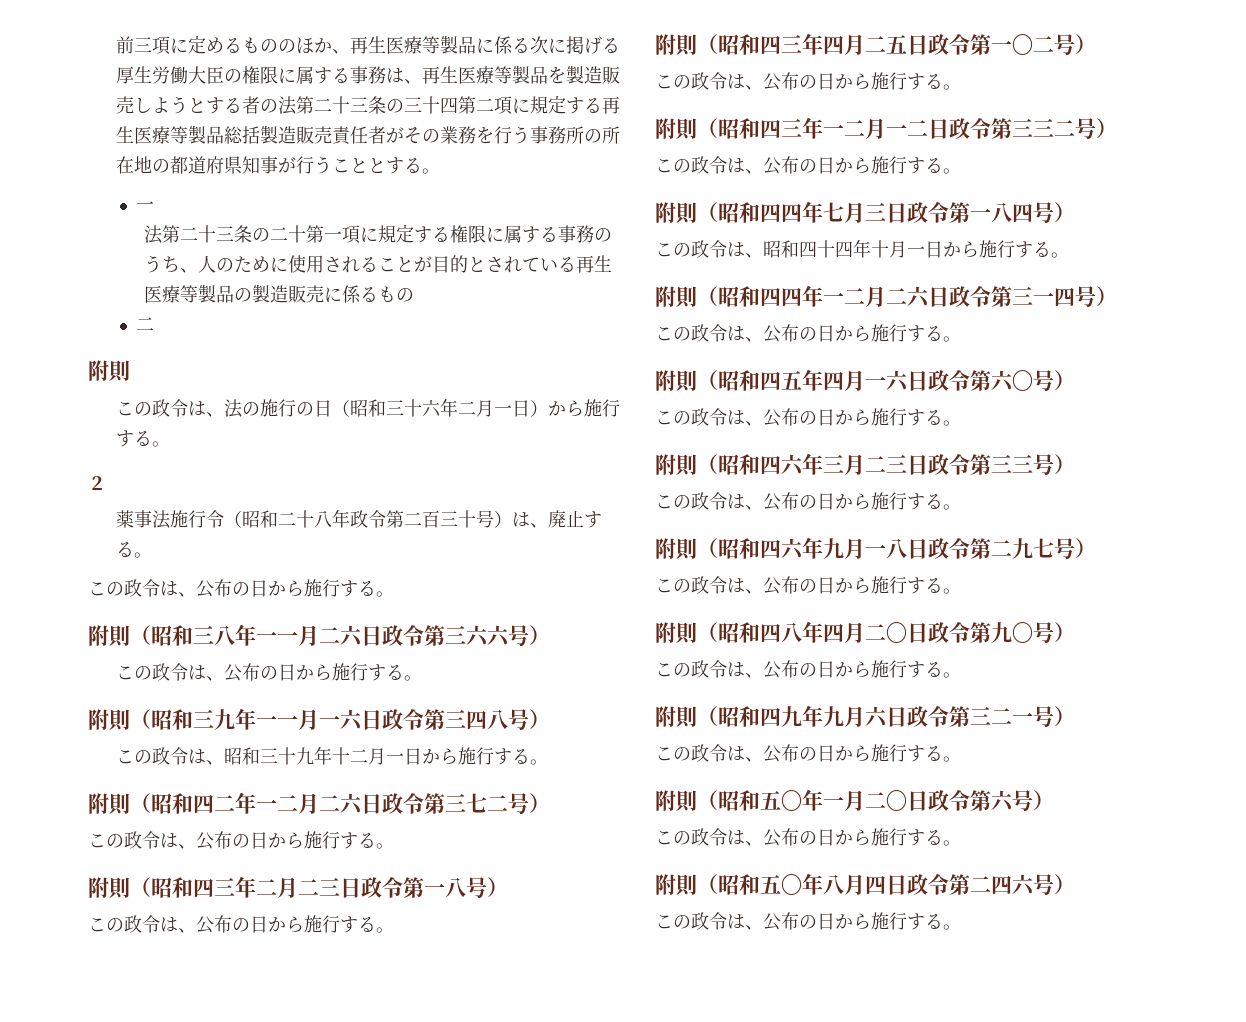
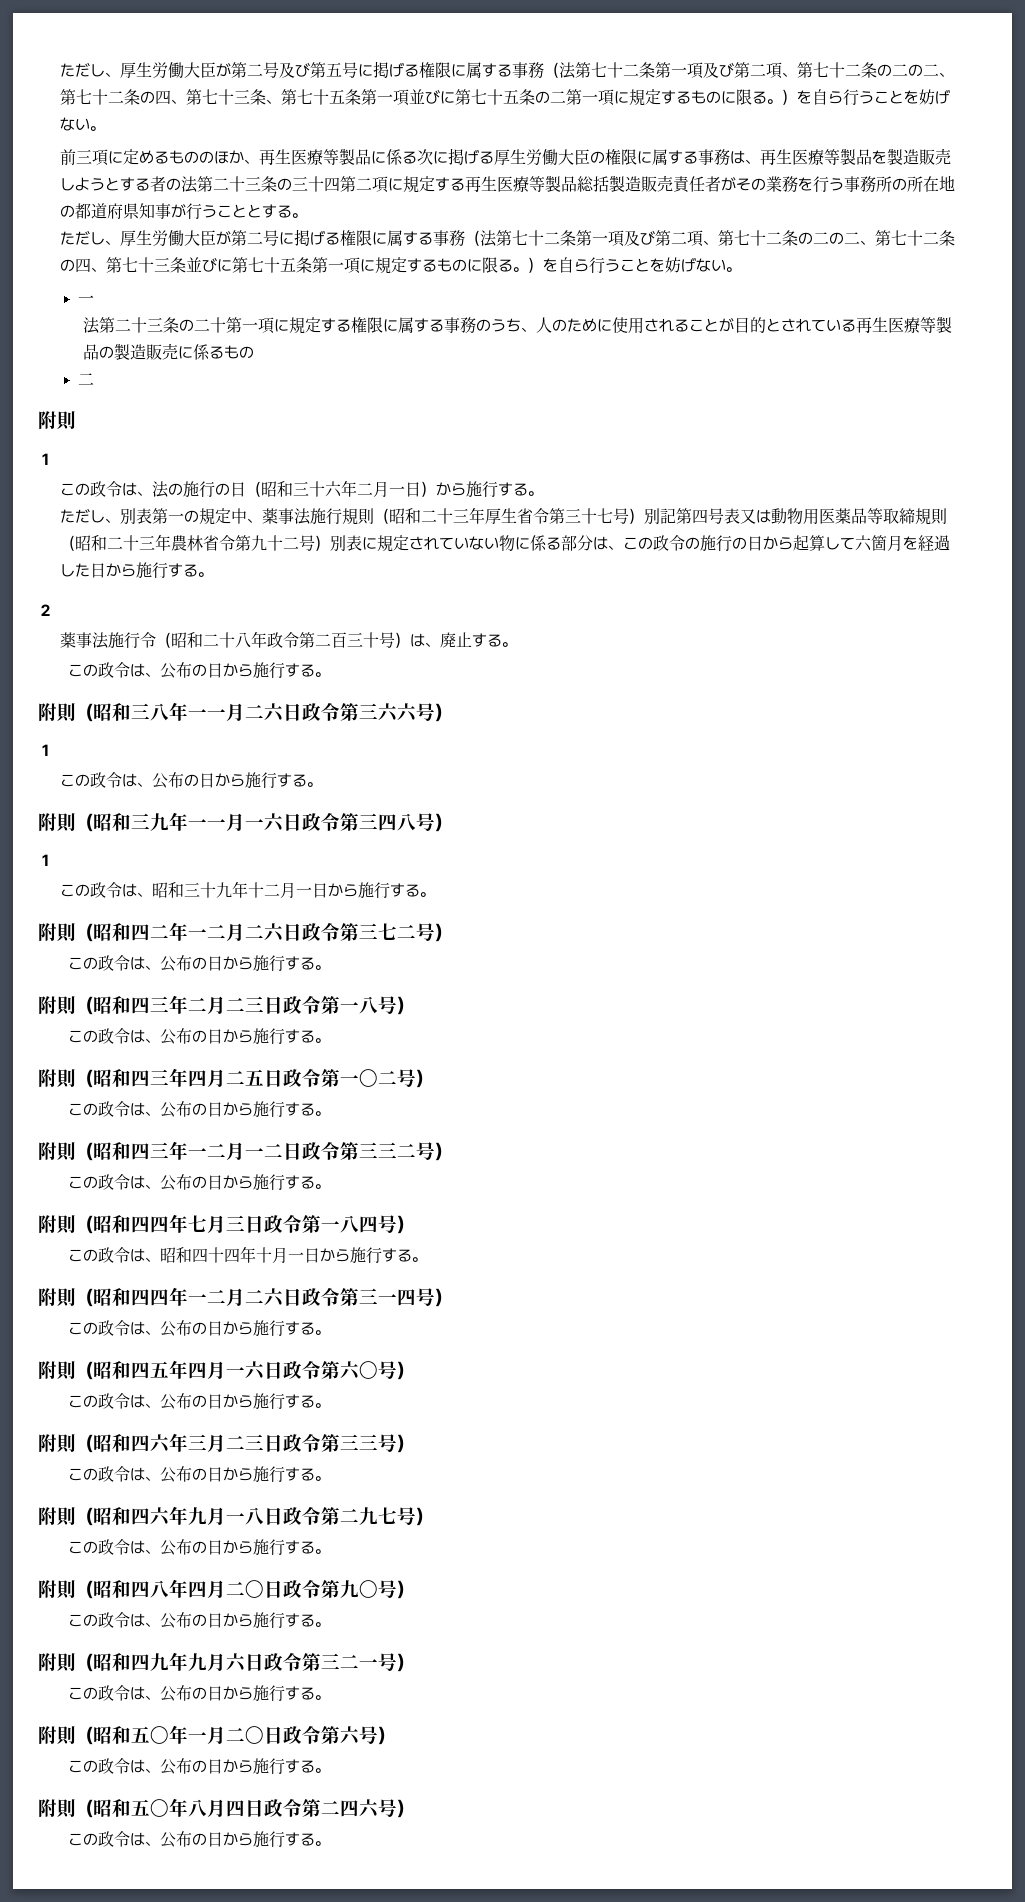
(116, 45) none -> [60,61,955,79] [60,89,951,106] [60,117,106,131] ただし、厚生労働大臣が第二号及び第五号に掲げる権限に属する事務（法第七十二条第一項及び第二項、第七十二条の二の二、第七十二条の四、第七十三条、第七十五条第一項並びに第七十五条の二第一項に規定するものに限る。）を自ら行うことを妨げない。 //
(441, 171) none -> [60,229,956,247] [60,257,742,274] // ただし、厚生労働大臣が第二号に掲げる権限に属する事務（法第七十二条第一項及び第二項、第七十二条の二の二、第七十二条の四、第七十三条並びに第七十五条第一項に規定するものに限る。）を自ら行うことを妨げない。
(130, 371) none -> [38,453,53,465] // １
(171, 444) none -> [60,507,948,525] [60,534,951,552] [60,562,214,579] // ただし、別表第一の規定中、薬事法施行規則（昭和二十三年厚生省令第三十七号）別記第四号表又は動物用医薬品等取締規則（昭和二十三年農林省令第九十二号）別表に規定されていない物に係る部分は、この政令の施行の日から起算して六箇月を経過した日から施行する。
(550, 635) none -> [38,744,53,756] // １
(550, 719) none -> [38,854,53,866] // １

